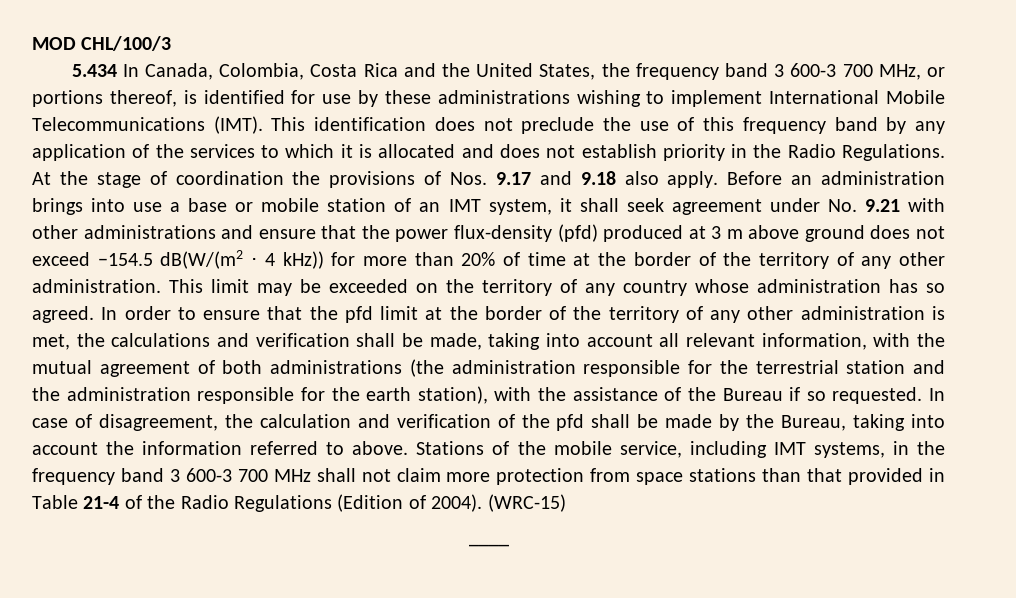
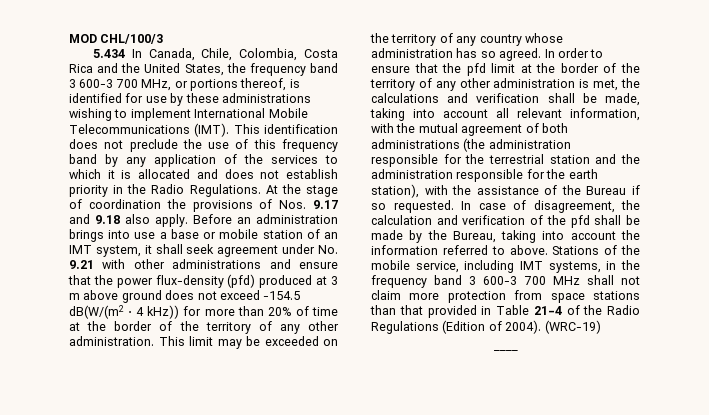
(214, 71) none -> [201,48,233,61] Chile,
[487,494,566,512] (WRC-15) -> [544,320,601,334] (WRC-19)

